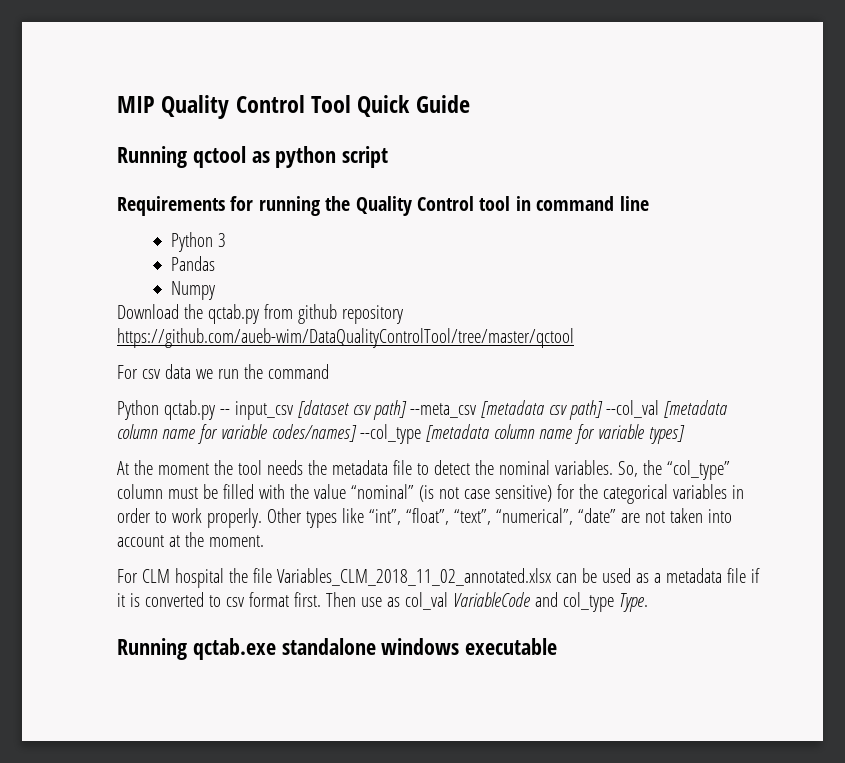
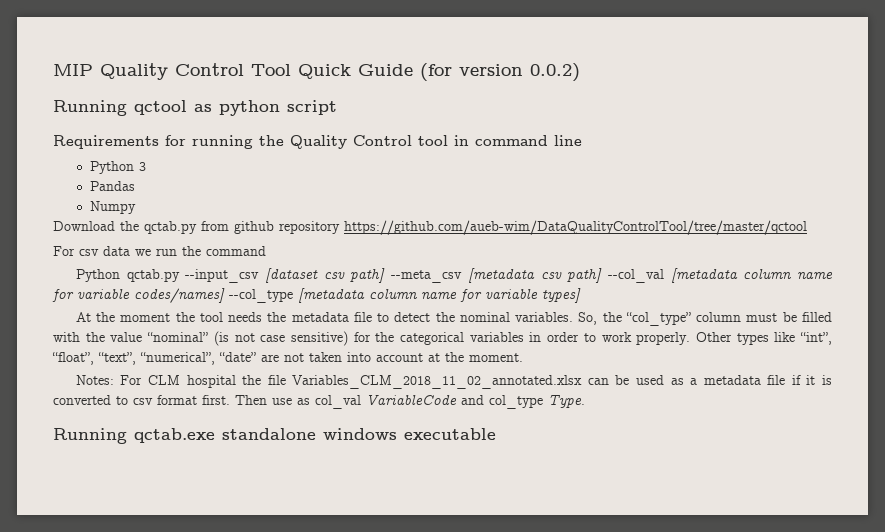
(470, 104) none -> [420,63,580,82] (for version 0.0.2)
[219,401,293,420] -- input_csv -> [185,269,260,283] --input_csv
(264, 541) none -> [75,375,114,385] Notes:

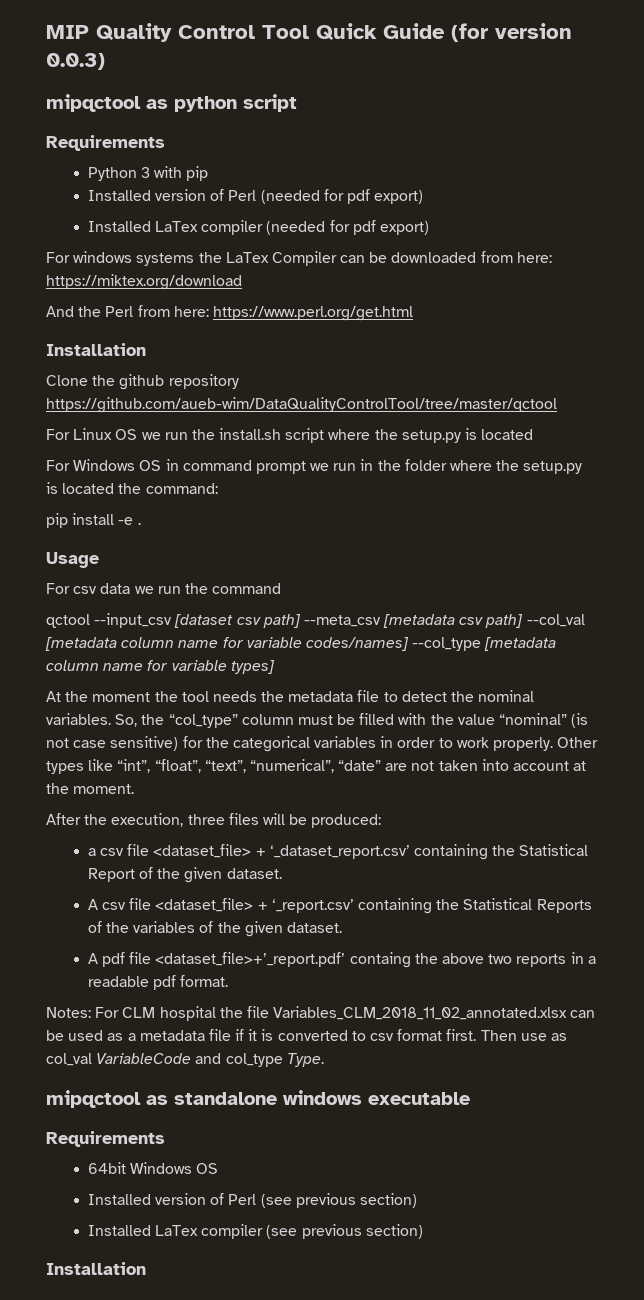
[530,63,580,82] [53,100,187,116] 0.0.2) // Running qctool -> [46,53,105,70] [46,94,141,112] 0.0.3) // mipqctool
[165,135,582,149] [90,161,147,174] [90,181,136,191] [90,201,137,214] [53,220,807,235] for running the Quality Control tool in command line // Python 3 // Pandas // Numpy // Download the qctab.py from github repository https://github.com/aueb-wim/DataQualityControlTool/tree/master/qctool -> [87,166,209,181] [87,189,424,204] [87,220,429,235] [46,251,552,266] [46,274,242,290] [46,305,413,321] [46,343,146,356] [46,374,239,390] [46,397,557,413] [46,428,534,443] [46,459,583,474] [46,482,218,494] [46,513,141,528] [46,552,99,568] // Python 3 with pip // Installed version of Perl (needed for pdf export) // Installed LaTex compiler (needed for pdf export) // For windows systems the LaTex Compiler can be downloaded from here: https://miktex.org/download // And the Perl from here: https://www.perl.org/get.html // Installation // Clone the github repository https://github.com/aueb-wim/DataQualityControlTool/tree/master/qctool // For Linux OS we run the install.sh script where the setup.py is located // For Windows OS in command prompt we run in the folder where the setup.py is located the command: // pip install -e . // Usage
[75,269,180,282] Python qctab.py -> [46,614,90,628] qctool
(523, 357) none -> [46,813,382,828] [87,844,589,860] [87,867,282,883] [87,898,592,914] [87,921,342,937] [87,952,596,968] [87,975,229,990] // After the execution, three files will be produced: // a csv file <dataset_file> + ‘_dataset_report.csv’ containing the Statistical Report of the given dataset. // A csv file <dataset_file> + ‘_report.csv’ containing the Statistical Reports of the variables of the given dataset. // A pdf file <dataset_file>+’_report.pdf’ containg the above two reports in a readable pdf format.
[53,428,215,444] Running qctab.exe -> [46,1090,168,1108] mipqctool as
(496, 434) none -> [46,1131,165,1147] [87,1162,219,1174] [87,1193,417,1208] [87,1224,423,1239] [46,1262,146,1275] // Requirements // 64bit Windows OS // Installed version of Perl (see previous section) // Installed LaTex compiler (see previous section) // Installation

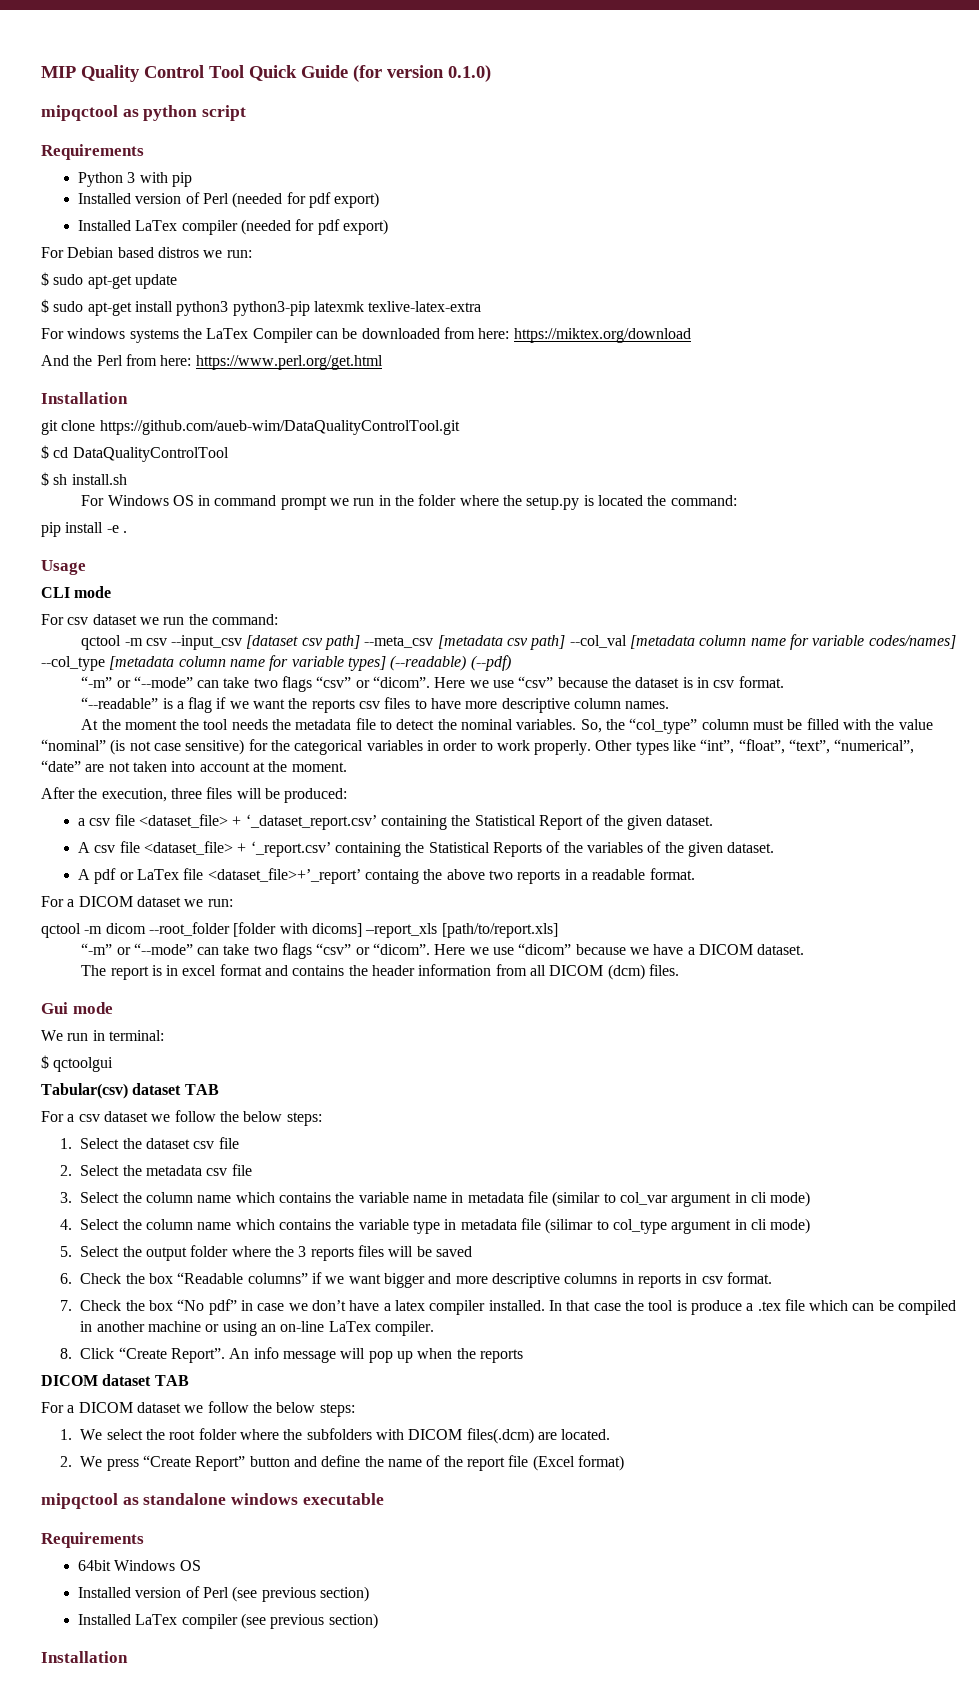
[46,53,105,70] 0.0.3) -> [448,65,491,82] 0.1.0)
(429, 228) none -> [41,247,252,258] [41,272,177,289] [41,299,482,316] // For Debian based distros we run: // $ sudo apt-get update // $ sudo apt-get install python3 python3-pip latexmk texlive-latex-extra
[46,374,239,390] [46,397,557,413] [46,428,534,443] Clone the github repository https://github.com/aueb-wim/DataQualityControlTool/tree/master/qctool // For Linux OS we run the install.sh script where the setup.py is located -> [41,420,460,435] [41,445,229,462] [41,472,127,486] git clone https://github.com/aueb-wim/DataQualityControlTool.git // $ cd DataQualityControlTool // $ sh install.sh
(99, 560) none -> [41,586,112,598] // CLI mode
[100,583,282,594] [46,614,90,628] data we run the command // qctool -> [92,614,278,625] [81,635,167,650] dataset we run the command: // qctool -m csv
(275, 667) none -> [390,655,511,671] [81,676,784,692] [81,697,670,713] (--readable) (--pdf) // “-m” or “--mode” can take two flags “csv” or “dicom”. Here we use “csv” because the dataset is in csv format. // “--readable” is a flag if we want the reports csv files to have more descriptive column names.
[129,952,346,967] file <dataset_file>+’_report.pdf’ -> [119,868,361,884] or LaTex file <dataset_file>+’_report’
[153,975,229,990] [46,1006,596,1021] [46,1029,567,1041] [46,1053,324,1067] pdf format. // Notes: For CLM hospital the file Variables_CLM_2018_11_02_annotated.xlsx can be used as a metadata file if it is converted to csv format first. Then use as col_val VariableCode and col_type Type. -> [649,868,695,880] [41,896,233,907] [41,922,558,938] [81,943,805,959] [81,964,679,980] [41,1002,113,1014] [41,1030,164,1041] [41,1055,114,1072] [41,1083,219,1099] [41,1110,322,1126] [60,1137,239,1149] [60,1164,252,1176] [60,1191,811,1207] [60,1218,811,1234] [60,1245,473,1261] [60,1272,772,1288] [60,1299,957,1315] [80,1321,435,1336] [60,1347,524,1363] [41,1374,189,1386] [41,1401,355,1417] [60,1428,611,1444] [60,1455,624,1471] format. // For a DICOM dataset we run: // qctool -m dicom --root_folder [folder with dicoms] –report_xls [path/to/report.xls] // “-m” or “--mode” can take two flags “csv” or “dicom”. Here we use “dicom” because we have a DICOM dataset. // The report is in excel format and contains the header information from all DICOM (dcm) files. // Gui mode // We run in terminal: // $ qctoolgui // Tabular(csv) dataset TAB // For a csv dataset we follow the below steps: // 1. Select the dataset csv file // 2. Select the metadata csv file // 3. Select the column name which contains the variable name in metadata file (similar to col_var argument in cli mode) // 4. Select the column name which contains the variable type in metadata file (silimar to col_type argument in cli mode) // 5. Select the output folder where the 3 reports files will be saved // 6. Check the box “Readable columns” if we want bigger and more descriptive columns in reports in csv format. // 7. Check the box “No pdf” in case we don’t have a latex compiler installed. In that case the tool is produce a .tex file which can be compiled in another machine or using an on-line LaTex compiler. // 8. Click “Create Report”. An info message will pop up when the reports // DICOM dataset TAB // For a DICOM dataset we follow the below steps: // 1. We select the root folder where the subfolders with DICOM files(.dcm) are located. // 2. We press “Create Report” button and define the name of the report file (Excel format)

